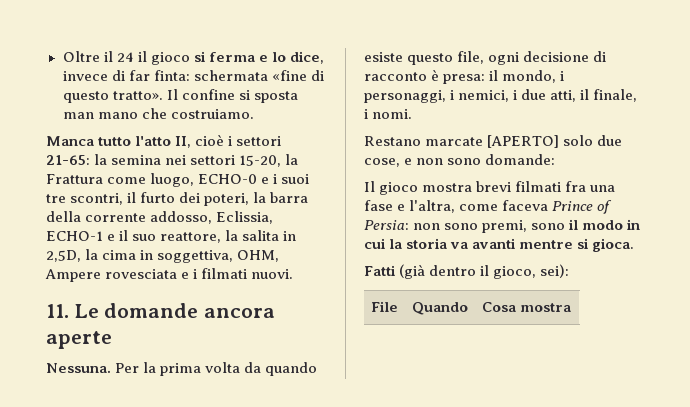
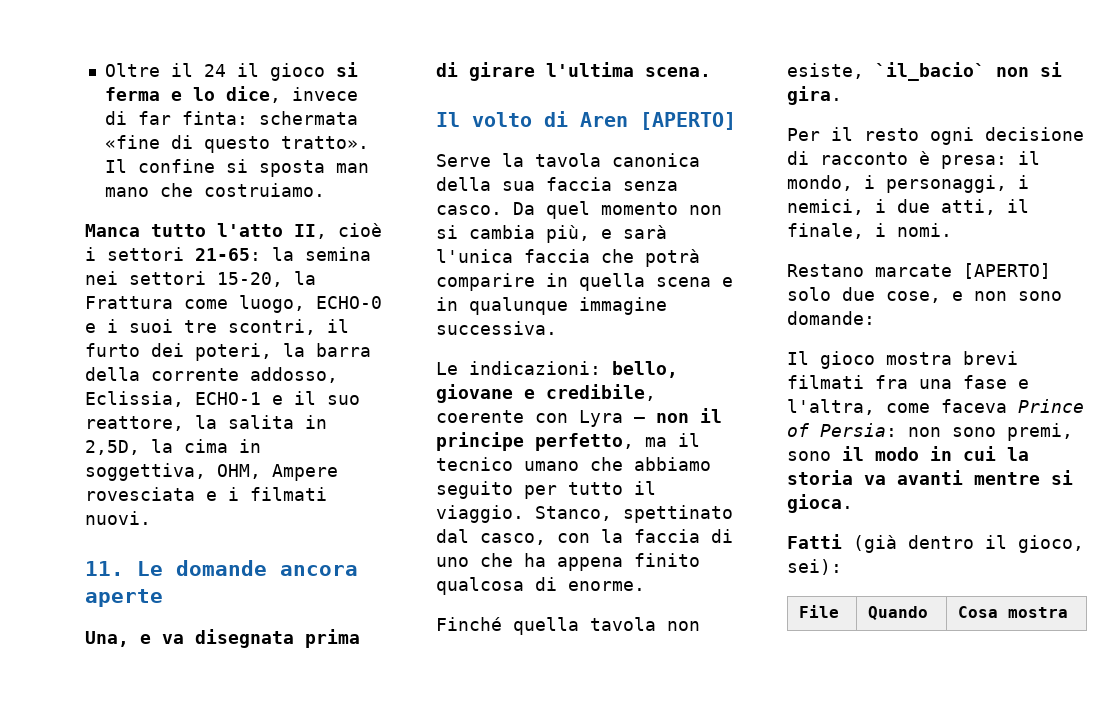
[46,362,318,376] [364,51,485,65] Nessuna. Per la prima volta da quando esiste questo file, -> [85,629,360,648] [436,62,711,81] [436,111,736,130] [436,153,700,167] [436,177,678,191] [436,201,722,219] [436,225,667,243] [436,249,700,267] [436,273,733,291] [436,297,667,315] [436,321,557,335] [436,361,678,378] [436,384,656,403] [436,408,722,427] [436,432,700,451] [436,457,711,471] [436,481,656,499] [436,505,733,523] [436,529,733,545] [436,553,700,571] [436,577,645,595] [436,617,700,635] [787,62,1062,81] [787,86,842,105] [787,127,919,141] Una, e va disegnata prima di girare l'ultima scena. // Il volto di Aren [APERTO] // Serve la tavola canonica della sua faccia senza casco. Da quel momento non si cambia più, e sarà l'unica faccia che potrà comparire in quella scena e in qualunque immagine successiva. // Le indicazioni: bello, giovane e credibile, coerente con Lyra — non il principe perfetto, ma il tecnico umano che abbiamo seguito per tutto il viaggio. Stanco, spettinato dal casco, con la faccia di uno che ha appena finito qualcosa di enorme. // Finché quella tavola non esiste, `il_bacio` non si gira. // Per il resto

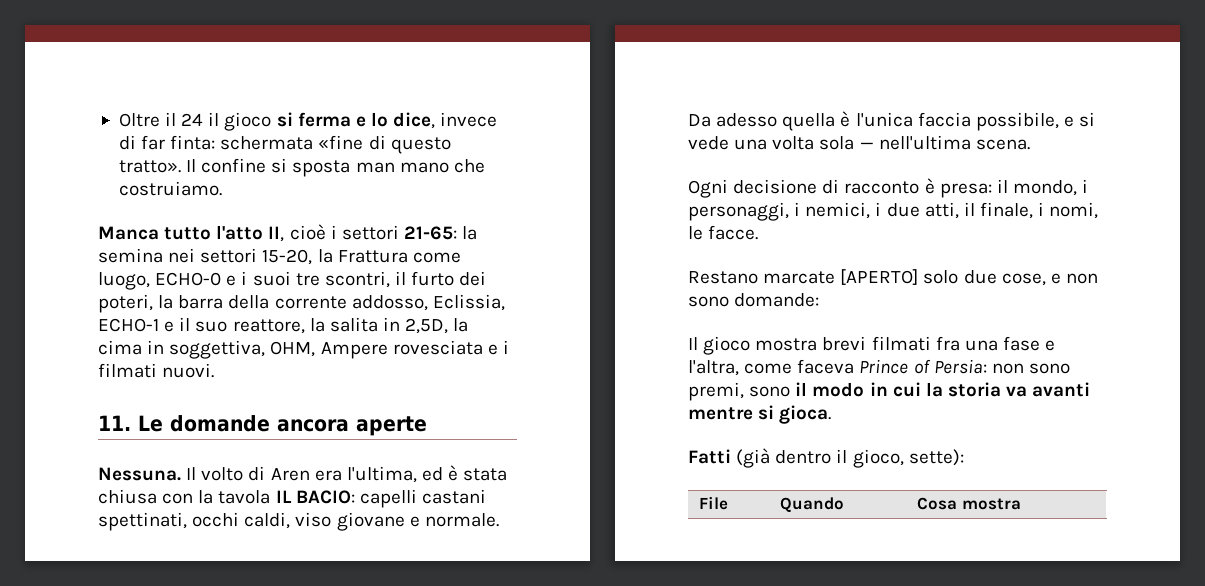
[85,629,360,648] [436,62,711,81] [436,111,736,130] [436,153,700,167] [436,177,678,191] [436,201,722,219] [436,225,667,243] [436,249,700,267] [436,273,733,291] [436,297,667,315] [436,321,557,335] [436,361,678,378] [436,384,656,403] [436,408,722,427] [436,432,700,451] [436,457,711,471] [436,481,656,499] [436,505,733,523] [436,529,733,545] [436,553,700,571] [436,577,645,595] [436,617,700,635] [787,62,1062,81] [787,86,842,105] [787,127,974,145] Una, e va disegnata prima di girare l'ultima scena. // Il volto di Aren [APERTO] // Serve la tavola canonica della sua faccia senza casco. Da quel momento non si cambia più, e sarà l'unica faccia che potrà comparire in quella scena e in qualunque immagine successiva. // Le indicazioni: bello, giovane e credibile, coerente con Lyra — non il principe perfetto, ma il tecnico umano che abbiamo seguito per tutto il viaggio. Stanco, spettinato dal casco, con la faccia di uno che ha appena finito qualcosa di enorme. // Finché quella tavola non esiste, `il_bacio` non si gira. // Per il resto ogni -> [98,465,508,483] [98,489,486,508] [98,512,499,531] [688,111,1096,131] [688,135,1030,150] [688,179,728,198] Nessuna. Il volto di Aren era l'ultima, ed è stata chiusa con la tavola IL BACIO: capelli castani spettinati, occhi caldi, viso giovane e normale. Da adesso quella è l'unica faccia possibile, e si vede una volta sola — nell'ultima scena. // Ogni
[897,223,952,237] nomi. -> [1049,202,1099,219] [688,225,759,240] nomi, le facce.
[787,559,842,575] sei): -> [908,449,964,466] sette):

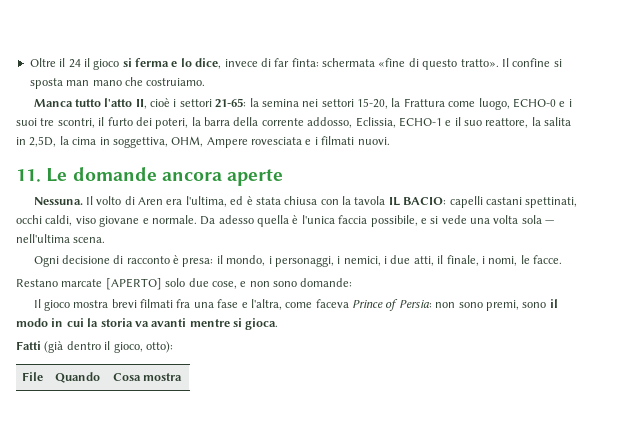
[908,449,964,466] sette): -> [145,341,173,353] otto):

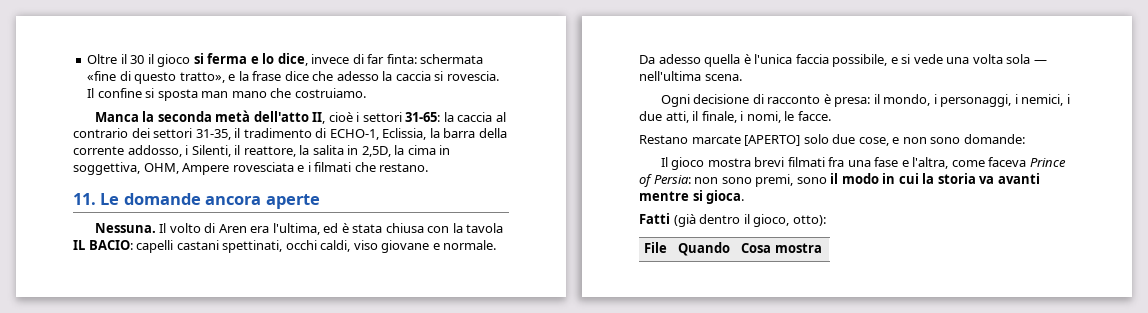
[68,59,81,68] 24 -> [130,55,145,64] 30
[460,59,499,67] tratto». -> [179,71,499,83] tratto», e la frase dice che adesso la caccia si rovescia.
[74,98,572,110] [16,117,189,129] tutto l'atto II, cioè i settori 21-65: la semina nei settori 15-20, la Frattura come luogo, ECHO-0 e i suoi tre scontri, il furto dei poteri, -> [142,110,506,124] [73,128,427,140] la seconda metà dell'atto II, cioè i settori 31-65: la caccia al contrario dei settori 31-35, il tradimento di ECHO-1, Eclissia,
[355,117,482,128] Eclissia, ECHO-1 e il suo -> [185,145,241,157] i Silenti, il
[357,137,390,145] nuovi. -> [354,162,429,172] che restano.

